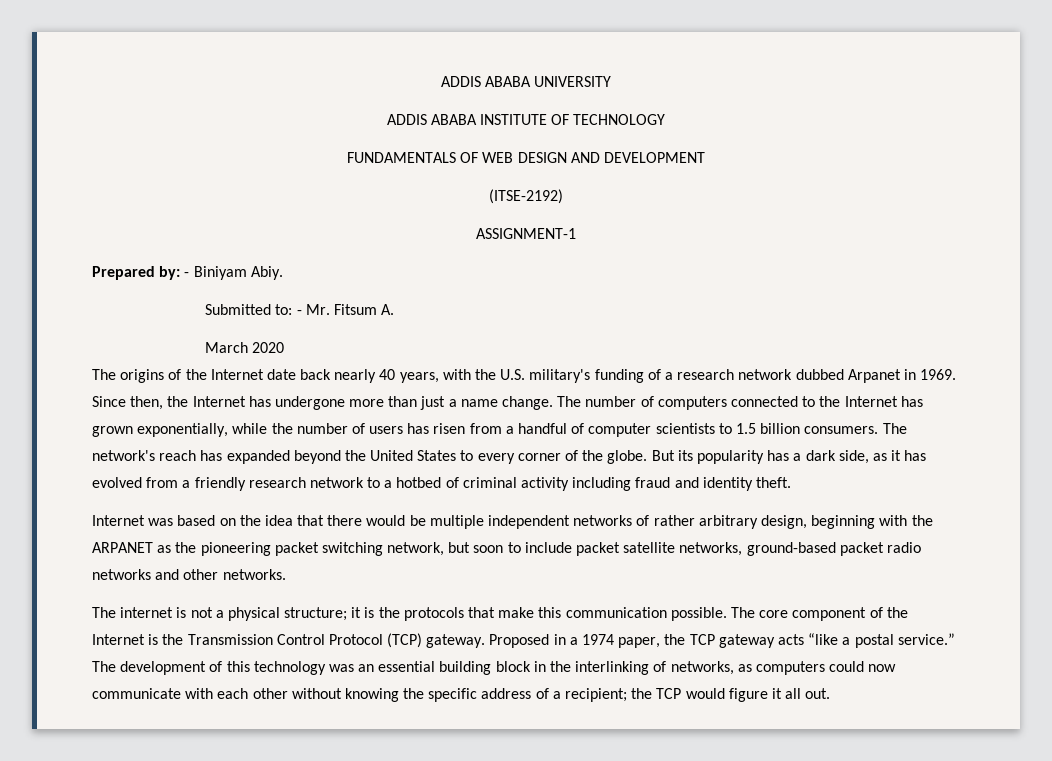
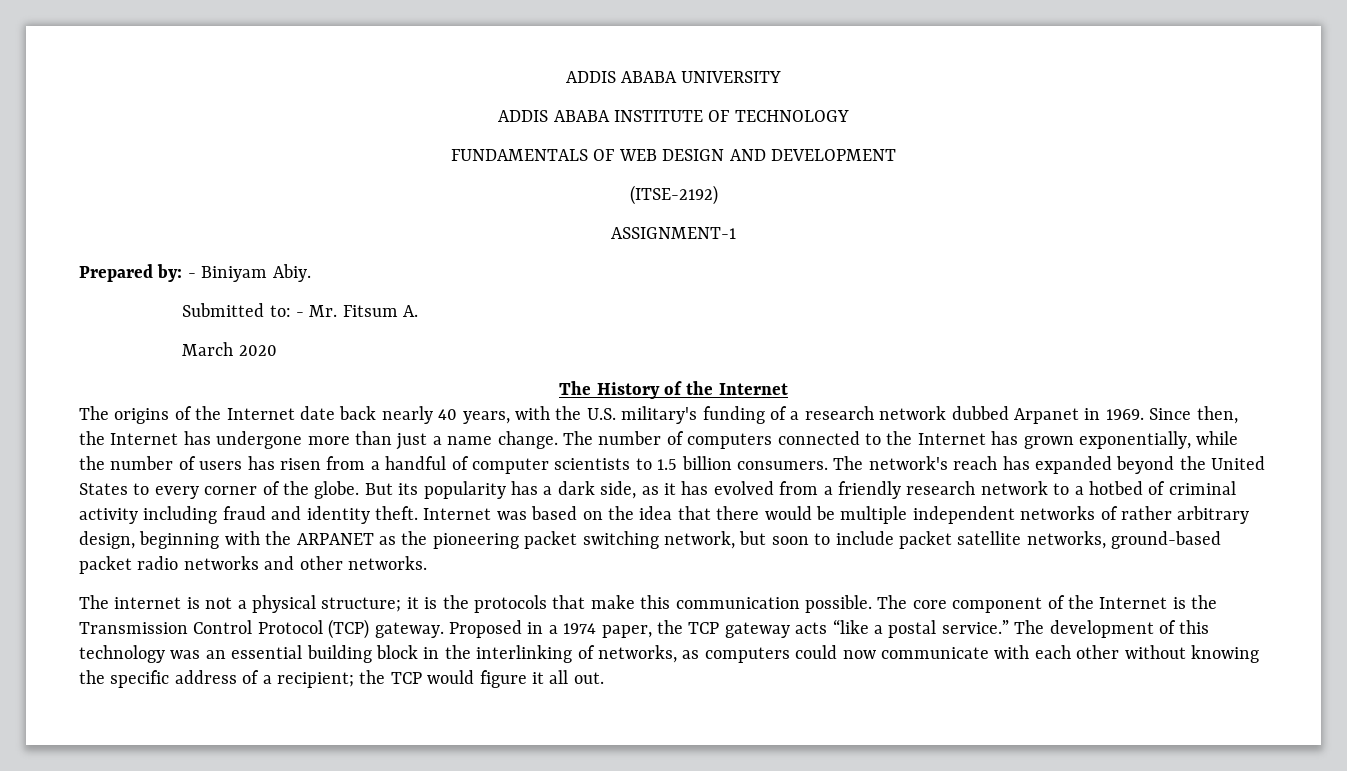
(285, 347) none -> [559,381,788,399] // The History of the Internet
(791, 482) // -> (418, 513) none

